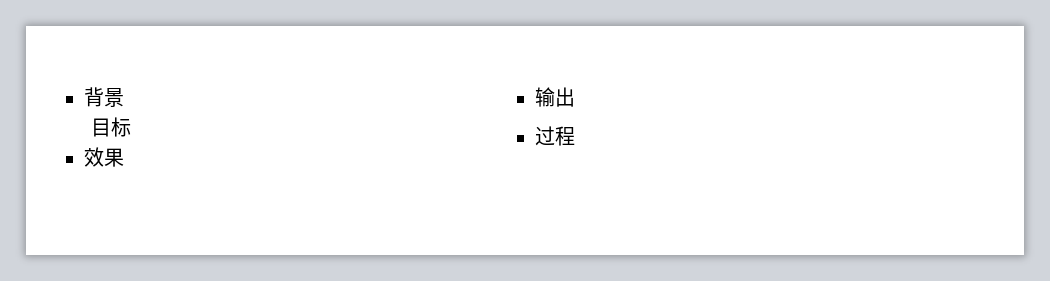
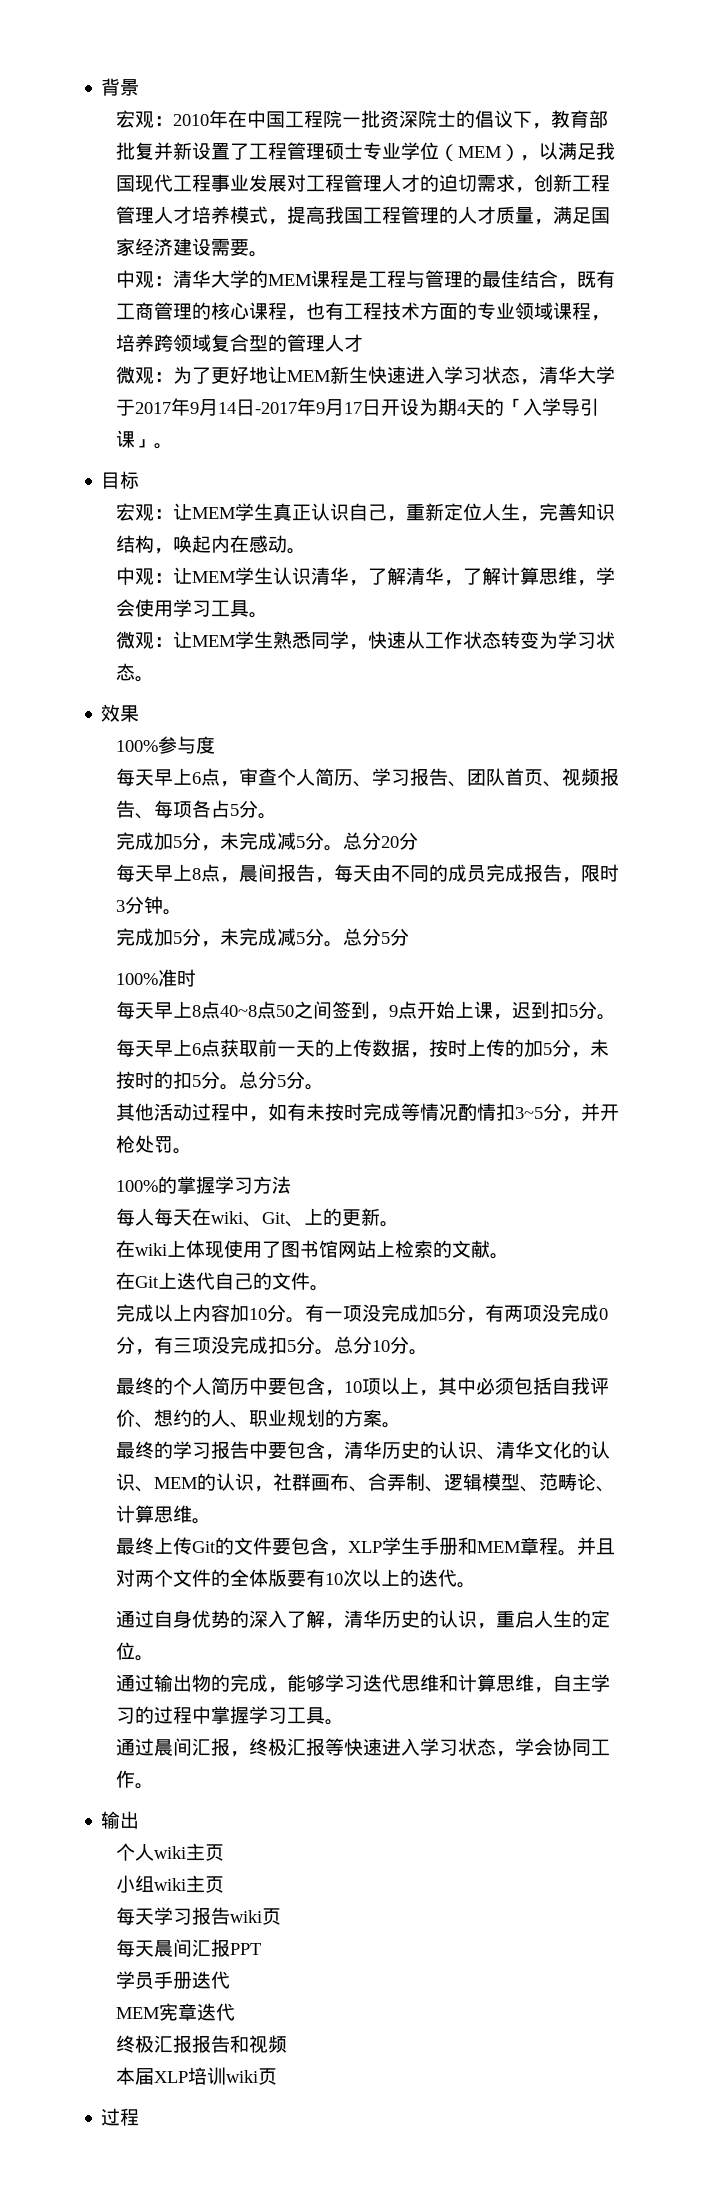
[90,117,131,137] [84,147,124,167] [535,87,575,107] 目标 // 效果 // 输出 -> [115,110,608,129] [115,142,615,161] [115,174,610,193] [115,206,610,225] [115,238,268,257] [115,270,615,289] [115,302,610,321] [115,334,363,352] [115,366,615,385] [115,398,599,416] [115,430,173,449] [101,471,140,489] [115,503,615,522] [115,535,306,554] [115,567,615,586] [115,599,268,618] [115,631,615,650] [115,663,154,682] [101,704,140,722] [115,736,215,754] [115,768,619,787] [115,800,277,819] [115,832,418,851] [115,864,619,883] [115,896,182,915] [115,928,409,947] [115,969,196,987] [115,1001,616,1020] [115,1039,609,1058] [115,1071,324,1090] [115,1103,619,1122] [115,1135,192,1154] [115,1176,291,1194] [115,1208,399,1227] [115,1240,509,1259] [115,1272,329,1291] [115,1304,608,1323] [115,1336,428,1355] [115,1377,609,1396] [115,1409,401,1428] [115,1441,610,1460] [115,1473,615,1492] [115,1505,211,1524] [115,1537,615,1556] [115,1569,476,1588] [115,1610,610,1629] [115,1642,154,1661] [115,1674,610,1693] [115,1706,344,1725] [115,1738,610,1757] [115,1770,154,1789] [101,1811,140,1829] [115,1843,224,1861] [115,1875,224,1893] [115,1907,281,1925] [115,1939,261,1957] [115,1971,230,1989] [115,2003,235,2021] [115,2035,287,2053] [115,2067,277,2085] 宏观：2010年在中国工程院一批资深院士的倡议下，教育部批复并新设置了工程管理硕士专业学位（MEM），以满足我国现代工程事业发展对工程管理人才的迫切需求，创新工程管理人才培养模式，提高我国工程管理的人才质量，满足国家经济建设需要。 // 中观：清华大学的MEM课程是工程与管理的最佳结合，既有工商管理的核心课程，也有工程技术方面的专业领域课程，培养跨领域复合型的管理人才 // 微观：为了更好地让MEM新生快速进入学习状态，清华大学于2017年9月14日-2017年9月17日开设为期4天的「入学导引课」。 // 目标 // 宏观：让MEM学生真正认识自己，重新定位人生，完善知识结构，唤起内在感动。 // 中观：让MEM学生认识清华，了解清华，了解计算思维，学会使用学习工具。 // 微观：让MEM学生熟悉同学，快速从工作状态转变为学习状态。 // 效果 // 100%参与度 // 每天早上6点，审查个人简历、学习报告、团队首页、视频报告、每项各占5分。 // 完成加5分，未完成减5分。总分20分 // 每天早上8点，晨间报告，每天由不同的成员完成报告，限时3分钟。 // 完成加5分，未完成减5分。总分5分 // 100%准时 // 每天早上8点40~8点50之间签到，9点开始上课，迟到扣5分。 // 每天早上6点获取前一天的上传数据，按时上传的加5分，未按时的扣5分。总分5分。 // 其他活动过程中，如有未按时完成等情况酌情扣3~5分，并开枪处罚。 // 100%的掌握学习方法 // 每人每天在wiki、Git、上的更新。 // 在wiki上体现使用了图书馆网站上检索的文献。 // 在Git上迭代自己的文件。 // 完成以上内容加10分。有一项没完成加5分，有两项没完成0分，有三项没完成扣5分。总分10分。 // 最终的个人简历中要包含，10项以上，其中必须包括自我评价、想约的人、职业规划的方案。 // 最终的学习报告中要包含，清华历史的认识、清华文化的认识、MEM的认识，社群画布、合弄制、逻辑模型、范畴论、计算思维。 // 最终上传Git的文件要包含，XLP学生手册和MEM章程。并且对两个文件的全体版要有10次以上的迭代。 // 通过自身优势的深入了解，清华历史的认识，重启人生的定位。 // 通过输出物的完成，能够学习迭代思维和计算思维，自主学习的过程中掌握学习工具。 // 通过晨间汇报，终极汇报等快速进入学习状态，学会协同工作。 // 输出 // 个人wiki主页 // 小组wiki主页 // 每天学习报告wiki页 // 每天晨间汇报PPT // 学员手册迭代 // MEM宪章迭代 // 终极汇报报告和视频 // 本届XLP培训wiki页

